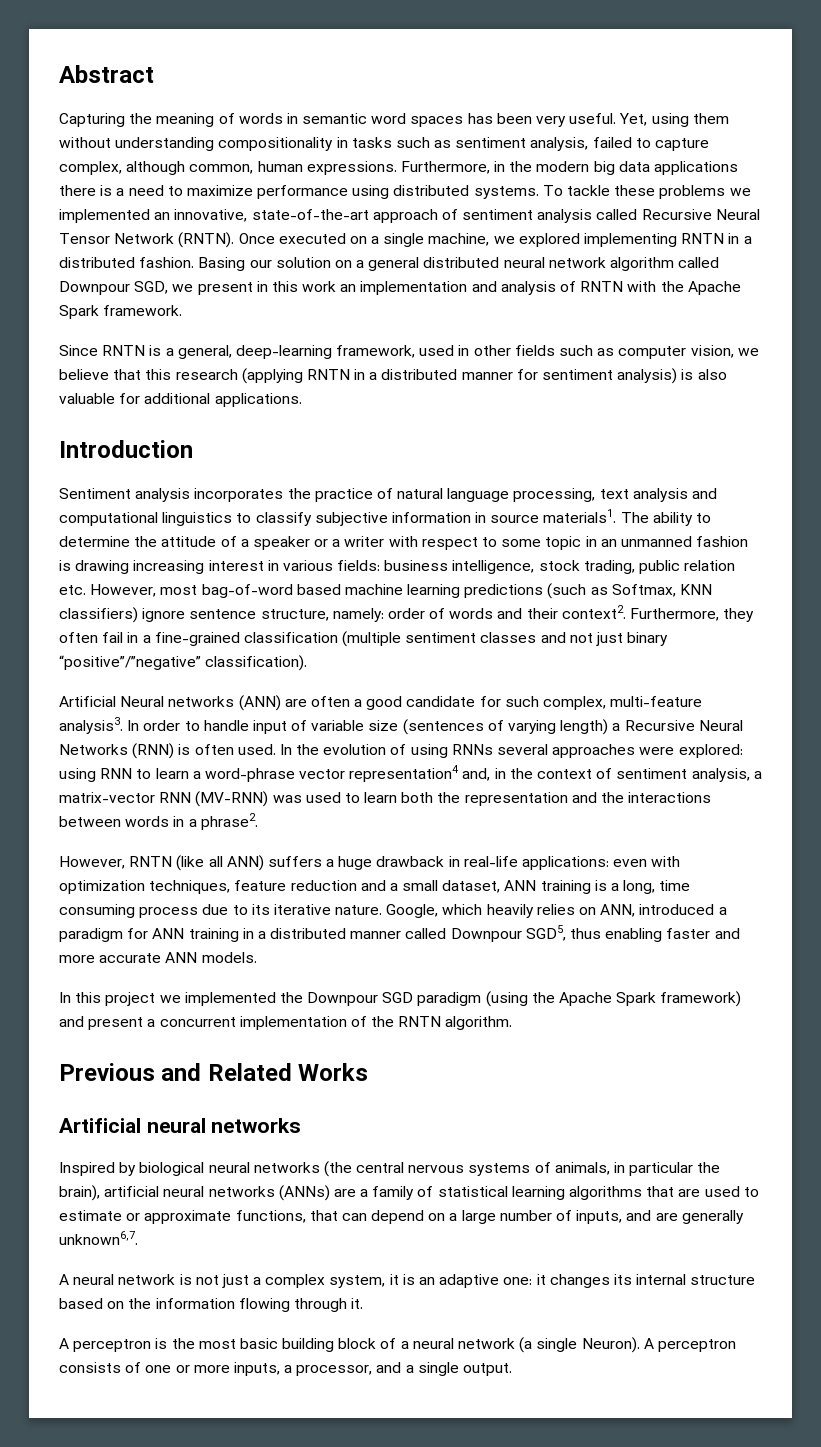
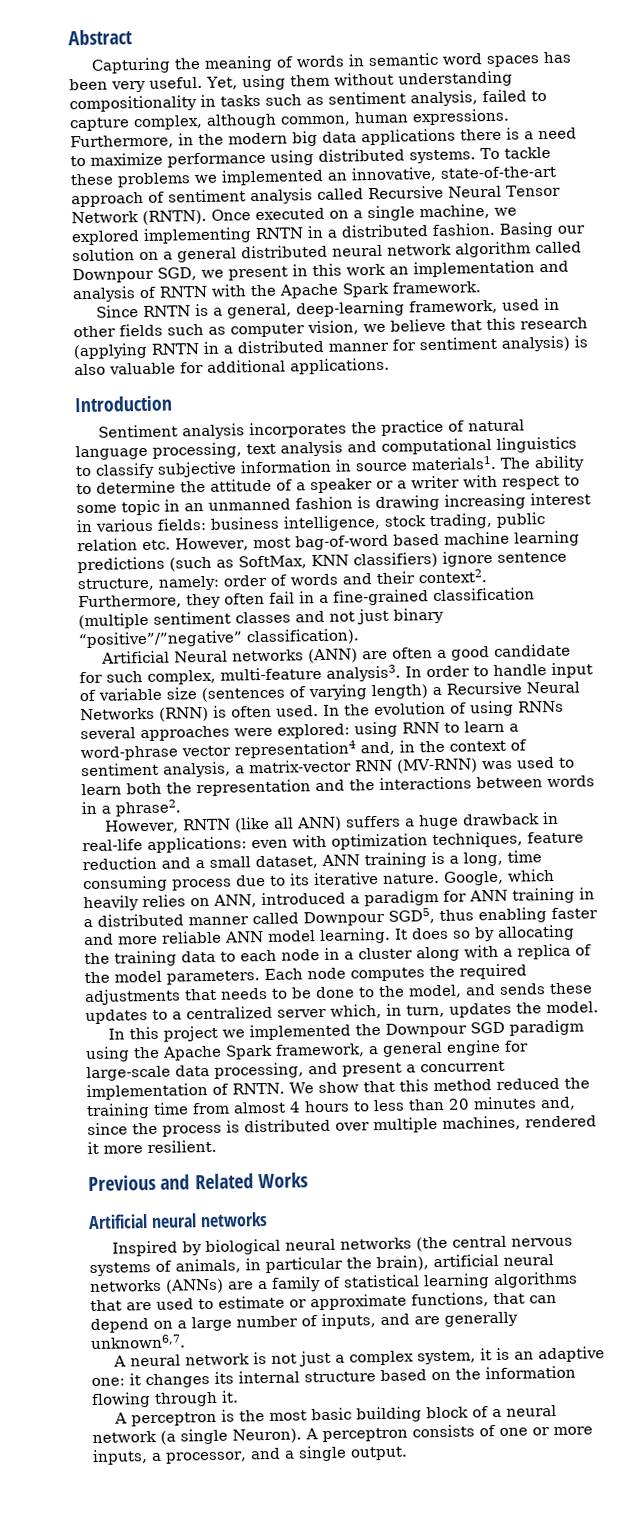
[611,584,676,597] Softmax, -> [238,555,307,570] SoftMax,
[99,952,257,963] accurate ANN models. -> [161,924,575,945] [84,943,592,967] [84,963,527,985] [84,982,593,1006] [85,1001,599,1025] reliable ANN model learning. It does so by allocating the training data to each node in a cluster along with a replica of the model parameters. Each node computes the required adjustments that needs to be done to the model, and sends these updates to a centralized server which, in turn, updates the model.
[485,991,742,1007] (using the Apache Spark framework) -> [85,1039,529,1063] [86,1062,304,1082] using the Apache Spark framework, a general engine for large-scale data processing,
[371,1016,513,1030] the RNTN algorithm. -> [232,1077,590,1095] [86,1096,576,1120] [87,1115,597,1137] [87,1139,217,1155] RNTN. We show that this method reduced the training time from almost 4 hours to less than 20 minutes and, since the process is distributed over multiple machines, rendered it more resilient.

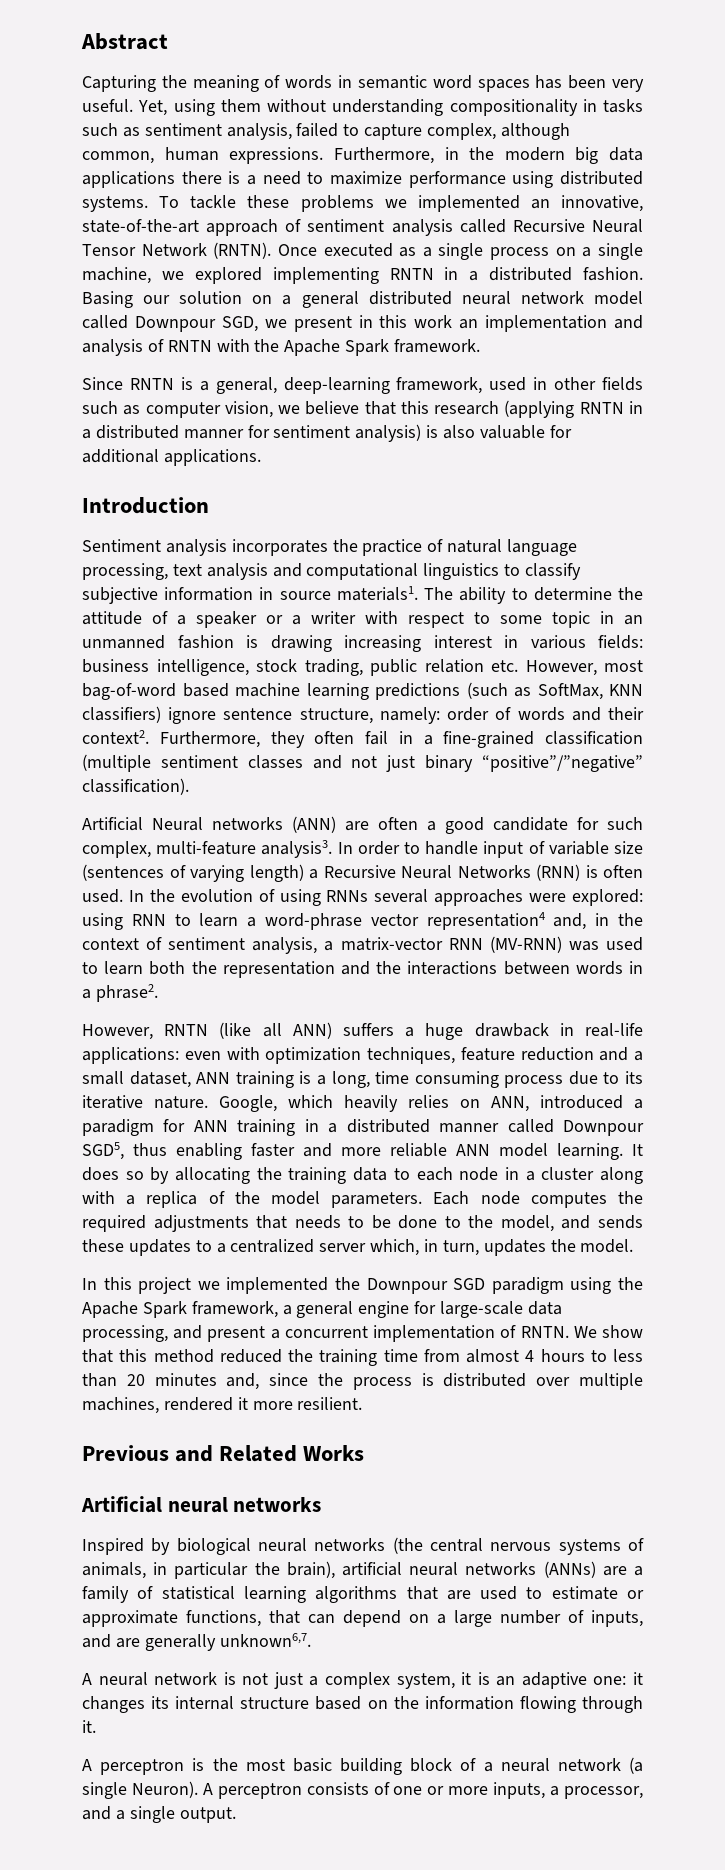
(325, 214) none -> [399,243,550,260] as a single process
[455,241,531,258] algorithm -> [593,291,643,305] model

